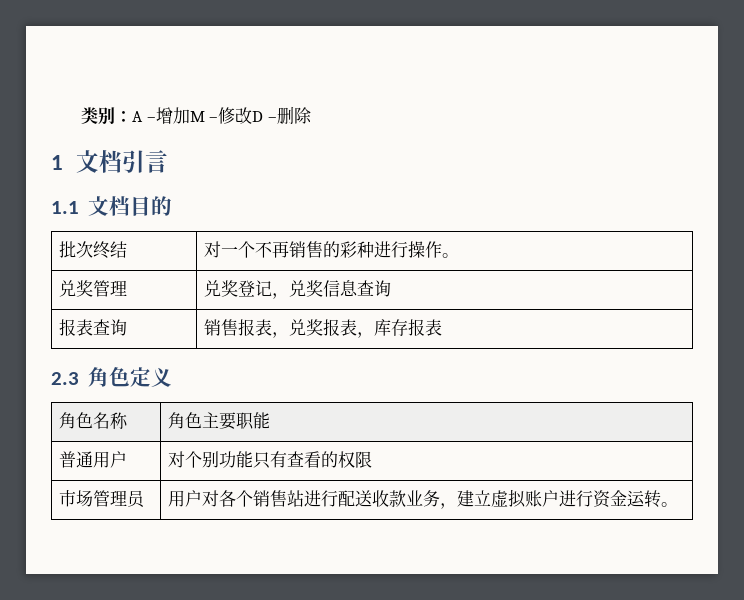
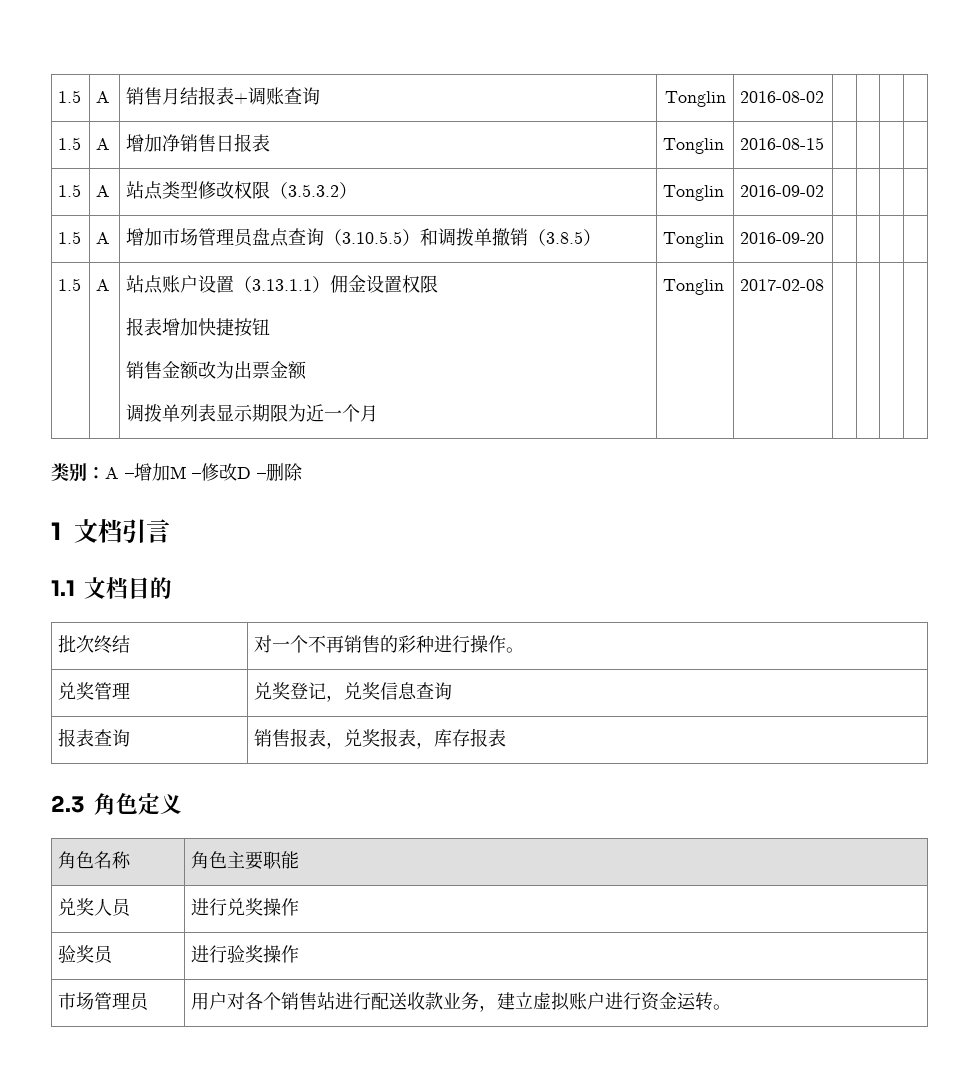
(81, 115) none -> [58,90,82,103] [96,91,111,103] [126,86,321,105] [664,91,726,107] [740,91,825,103] [58,137,82,150] [96,138,111,150] [126,133,271,152] [663,138,725,154] [740,137,825,150] [58,184,82,197] [96,185,111,197] [126,181,358,200] [663,185,725,201] [740,185,825,197] [58,231,82,244] [96,232,111,244] [126,228,602,247] [663,232,725,248] [740,232,825,244] [58,278,82,291] [96,279,111,291] [126,275,439,294] [126,317,271,337] [126,361,308,380] [126,404,379,422] [663,279,725,295] [740,279,825,291] 1.5 | A | 销售月结报表+调账查询 | Tonglin | 2016-08-02 | | | | // 1.5 | A | 增加净销售日报表 | Tonglin | 2016-08-15 | | | | // 1.5 | A | 站点类型修改权限（3.5.3.2） | Tonglin | 2016-09-02 | | | | // 1.5 | A | 增加市场管理员盘点查询（3.10.5.5）和调拨单撤销（3.8.5） | Tonglin | 2016-09-20 | | | | // 1.5 | A | 站点账户设置（3.13.1.1）佣金设置权限 // 报表增加快捷按钮 // 销售金额改为出票金额 // 调拨单列表显示期限为近一个月 | Tonglin | 2017-02-08 | | | | //
[58,451,127,468] [167,451,372,469] 普通用户 | 对个别功能只有查看的权限 -> [58,898,133,917] [191,898,300,916] [58,945,115,964] [191,945,300,963] 兑奖人员 | 进行兑奖操作 // 验奖员 | 进行验奖操作

